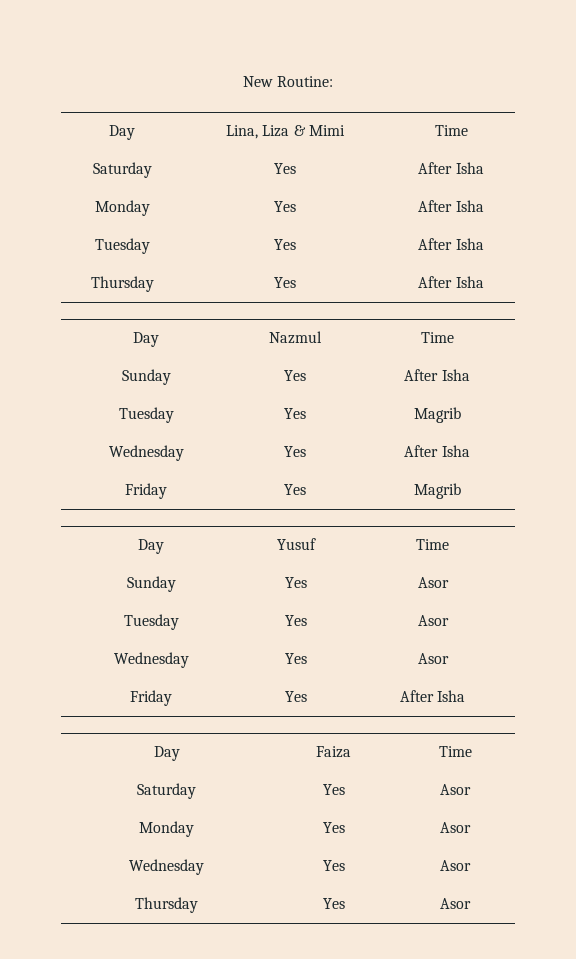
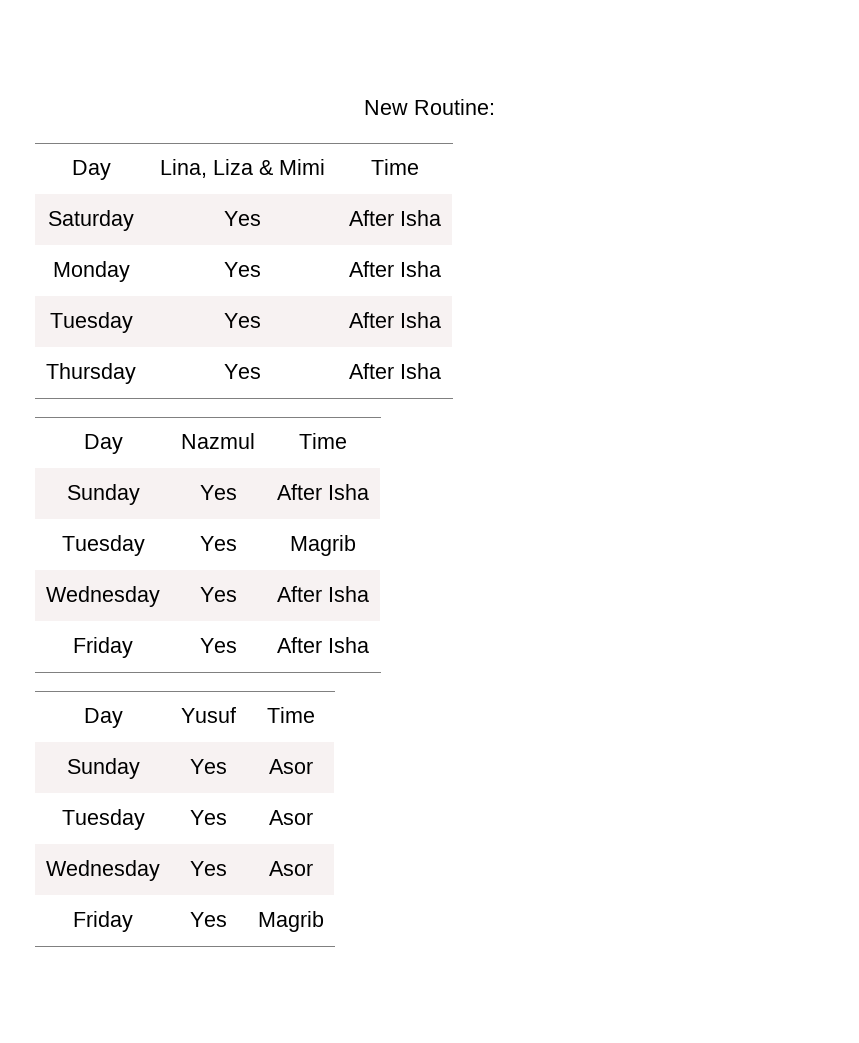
[413,483,461,499] Magrib -> [277,637,369,653] After Isha
[399,690,466,702] [153,746,180,761] [316,746,351,758] [438,746,472,757] [137,783,196,799] [322,784,345,795] [440,784,471,795] [139,821,194,837] [322,822,345,833] [440,822,471,833] [129,859,204,875] [322,860,345,871] [440,860,471,871] [135,897,198,913] [322,898,345,909] [440,898,471,909] After Isha // Day | Faiza | Time // Saturday | Yes | Asor // Monday | Yes | Asor // Wednesday | Yes | Asor // Thursday | Yes | Asor -> [257,911,324,932] Magrib

